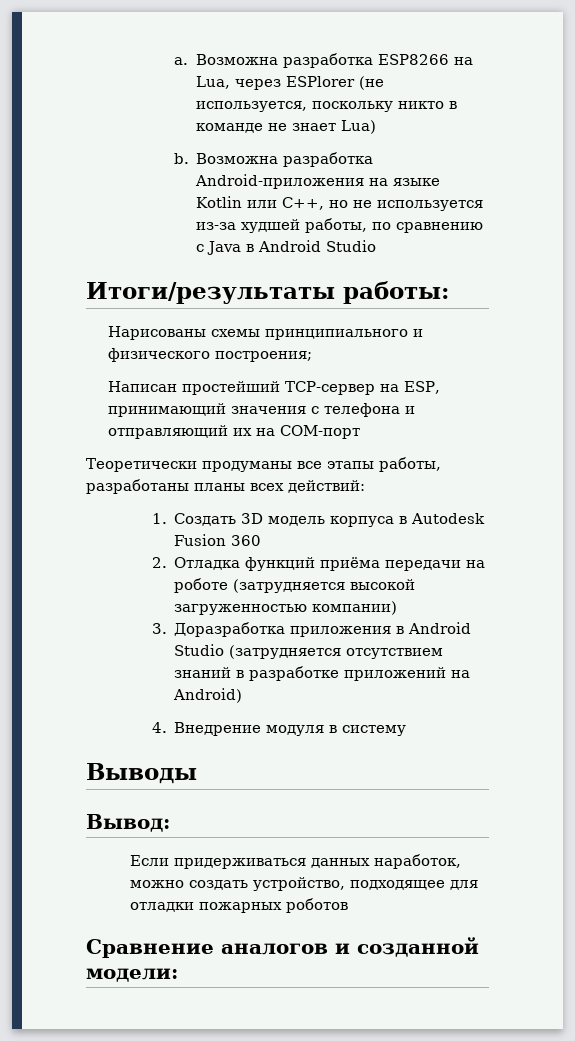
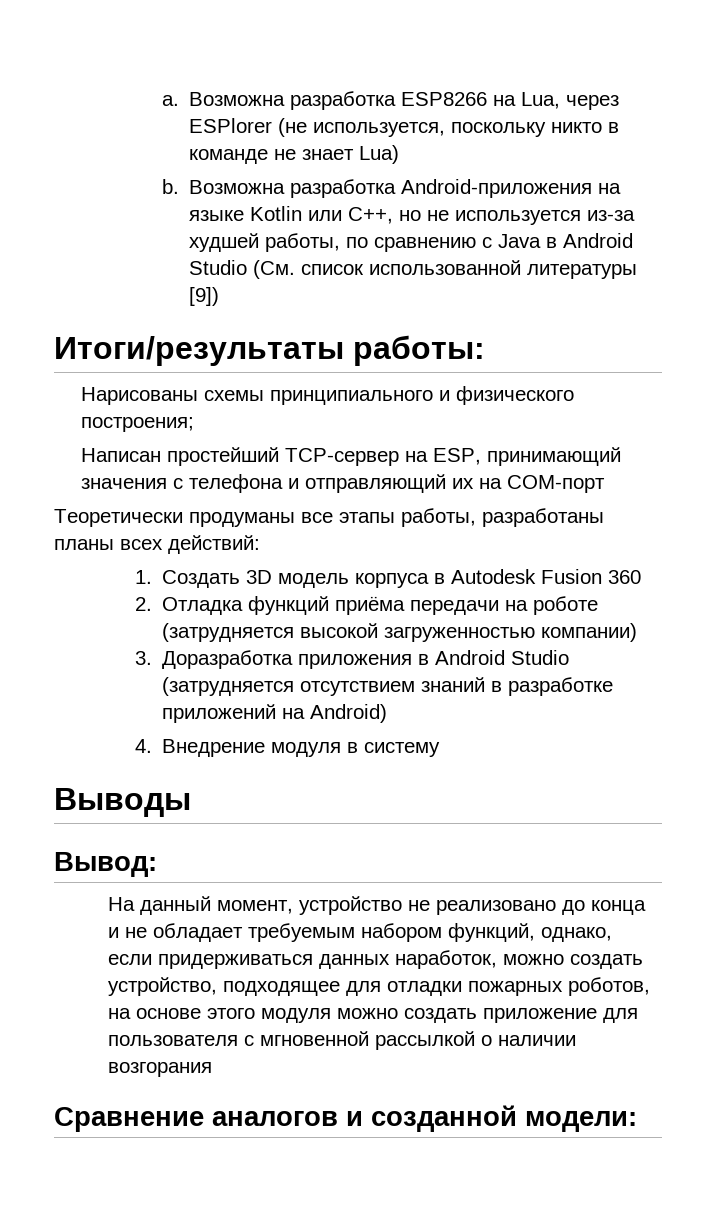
(376, 246) none -> [253,260,638,279] [189,287,220,306] (См. список использованной литературы [9])
[129,855,169,866] Если -> [108,896,647,915] [108,923,613,942] [108,954,153,965] На данный момент, устройство не реализовано до конца и не обладает требуемым набором функций, однако, если
[285,898,348,913] роботов -> [568,977,651,996] [108,1008,639,1023] [108,1031,577,1050] [108,1062,213,1077] роботов, на основе этого модуля можно создать приложение для пользователя с мгновенной рассылкой о наличии возгорания

